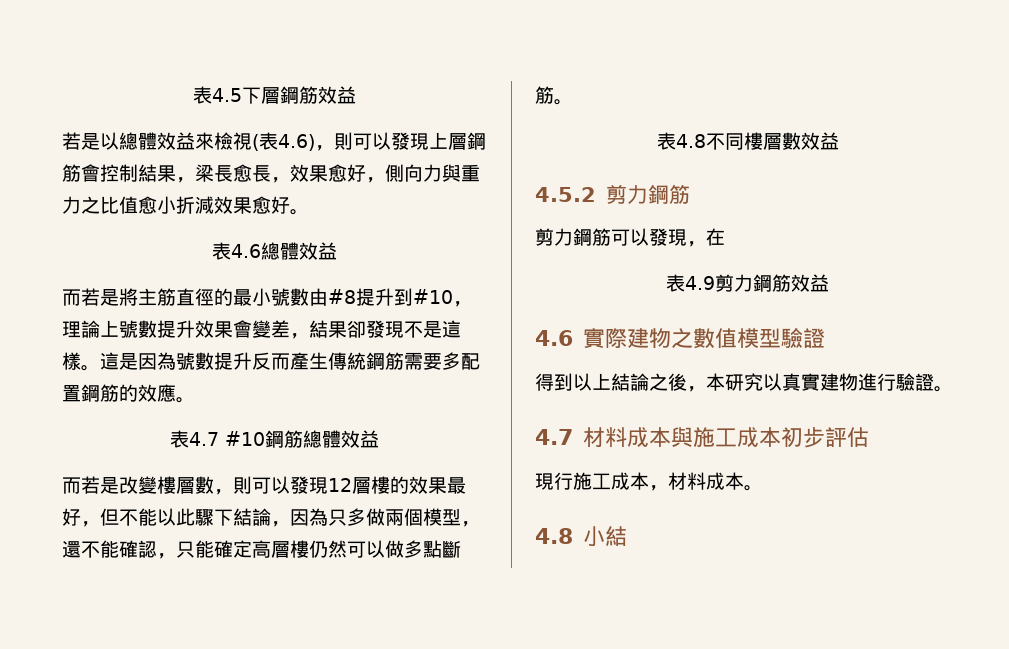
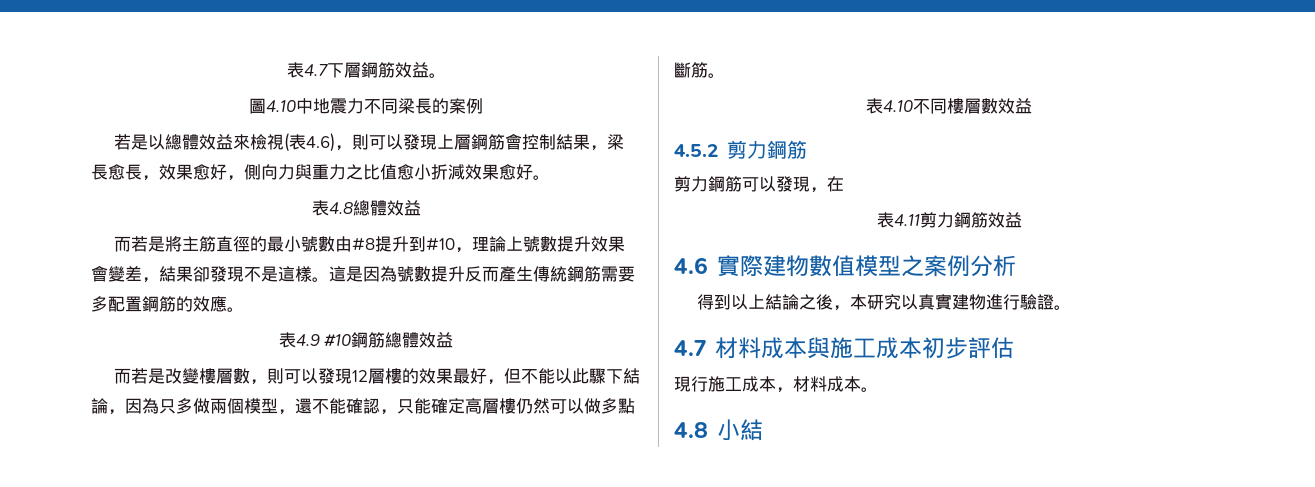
[193,86,242,104] 表4.5 -> [286,62,328,78] 表4.7
(356, 95) none -> [428,73,446,78] [249,98,483,114] 。 // 圖4.10中地震力不同梁長的案例
[231,244,261,258] 4.6 -> [328,202,353,214] 4.8
[189,432,219,446] 4.7 -> [295,334,320,346] 4.9
[675,134,706,148] 4.8 -> [883,100,913,112] 4.10
[685,276,715,290] 4.9 -> [893,214,920,226] 4.11
[670,328,693,349] 之 -> (809, 266) none
[780,328,825,348] 驗證 -> [900,255,1016,277] 之案例分析

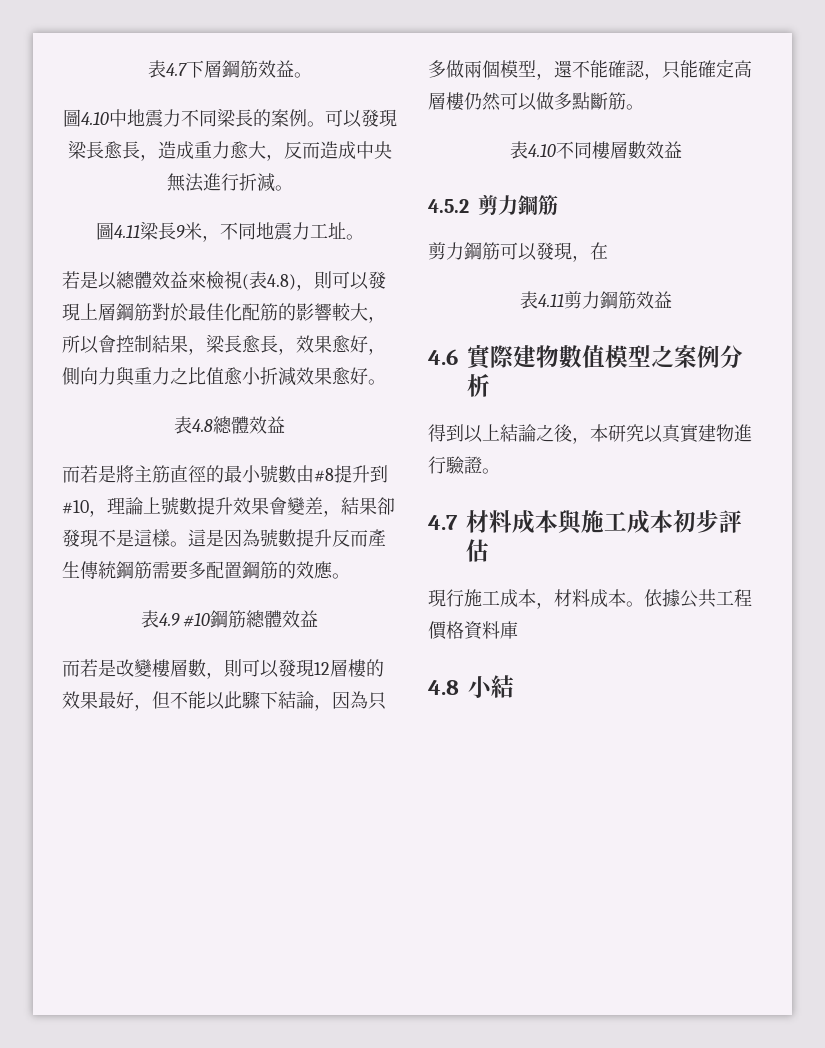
(483, 106) none -> [306,109,397,128] [67,140,392,161] [166,173,293,192] [95,221,364,242] 。可以發現梁長愈長，造成重力愈大，反而造成中央無法進行折減。 // 圖4.11梁長9米，不同地震力工址。
[306,133,336,152] 4.6) -> [267,274,296,290] 4.8)
(506, 142) none -> [152,303,386,323] [62,335,99,354] 對於最佳化配筋的影響較大，所以
(878, 389) none -> [644,589,752,608] [428,621,518,640] 依據公共工程價格資料庫

